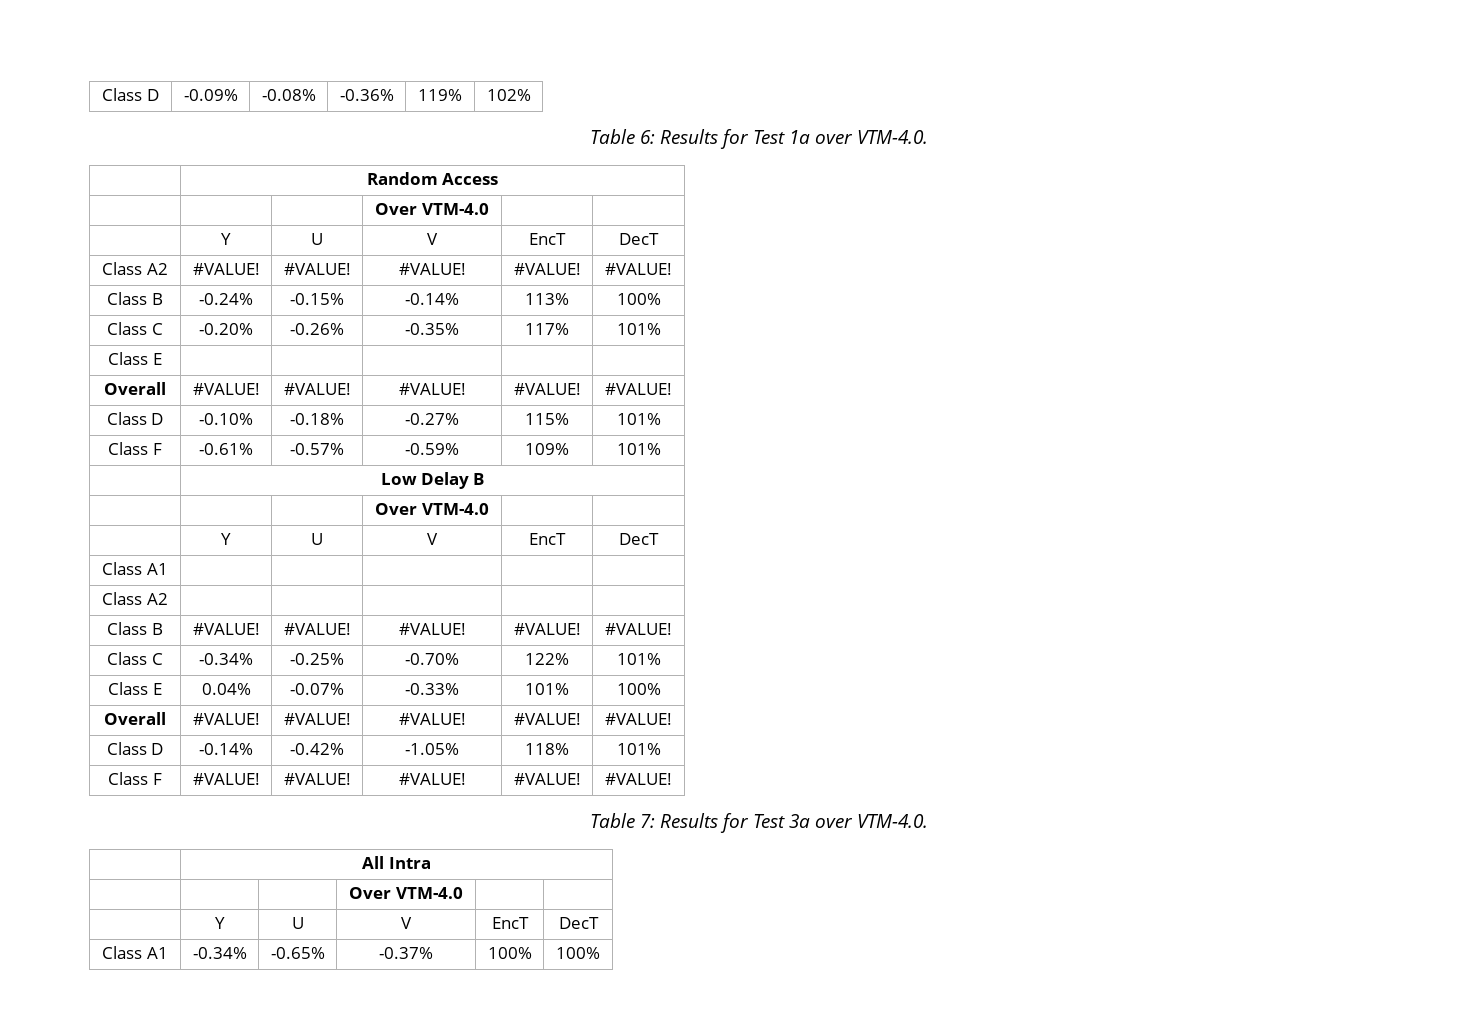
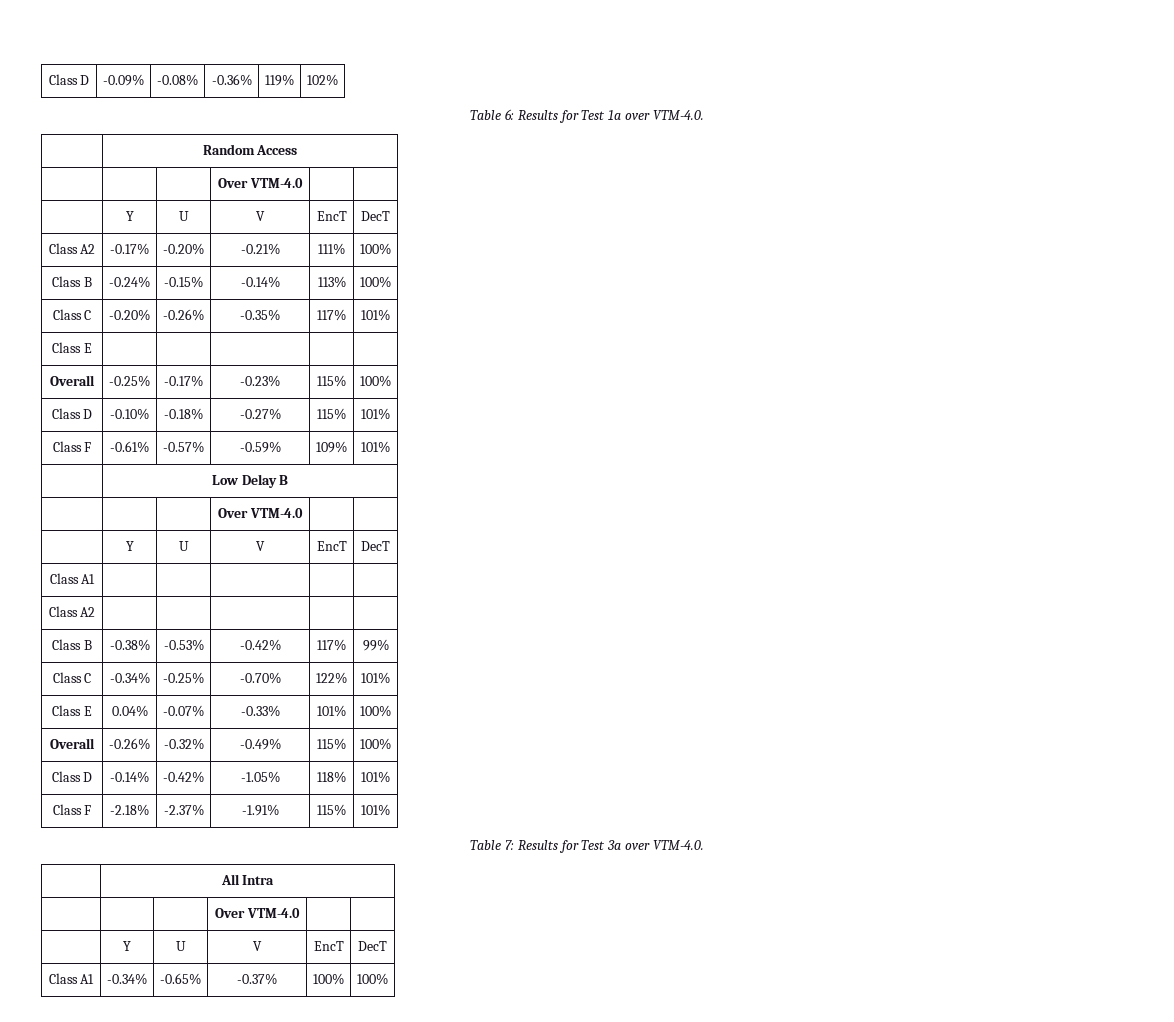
[192,263,260,275] [283,263,351,275] [398,263,466,275] [513,263,581,275] [605,263,672,275] #VALUE! | #VALUE! | #VALUE! | #VALUE! | #VALUE! -> [110,243,149,255] [163,243,204,255] [240,243,280,255] [318,243,345,255] [360,243,391,255] -0.17% | -0.20% | -0.21% | 111% | 100%
[192,383,260,395] [283,383,351,395] [398,383,466,395] [513,383,581,395] [605,383,672,395] #VALUE! | #VALUE! | #VALUE! | #VALUE! | #VALUE! -> [109,375,150,387] [164,375,203,387] [240,375,280,387] [317,375,346,387] [360,375,391,387] -0.25% | -0.17% | -0.23% | 115% | 100%
[192,623,260,635] [283,623,351,635] [398,623,466,635] [513,623,581,635] [605,623,672,635] #VALUE! | #VALUE! | #VALUE! | #VALUE! | #VALUE! -> [109,639,150,651] [163,639,204,651] [239,639,281,651] [317,639,346,651] [362,639,389,651] -0.38% | -0.53% | -0.42% | 117% | 99%
[192,713,260,725] [283,713,351,725] [398,713,466,725] [513,713,581,725] [605,713,672,725] #VALUE! | #VALUE! | #VALUE! | #VALUE! | #VALUE! -> [109,738,150,750] [163,738,204,750] [239,738,281,750] [317,738,346,750] [360,738,391,750] -0.26% | -0.32% | -0.49% | 115% | 100%
[192,773,260,785] [283,773,351,785] [398,773,466,785] [513,773,581,785] [605,773,672,785] #VALUE! | #VALUE! | #VALUE! | #VALUE! | #VALUE! -> [110,804,149,816] [163,804,204,816] [241,804,279,816] [317,804,346,816] [361,804,390,816] -2.18% | -2.37% | -1.91% | 115% | 101%

